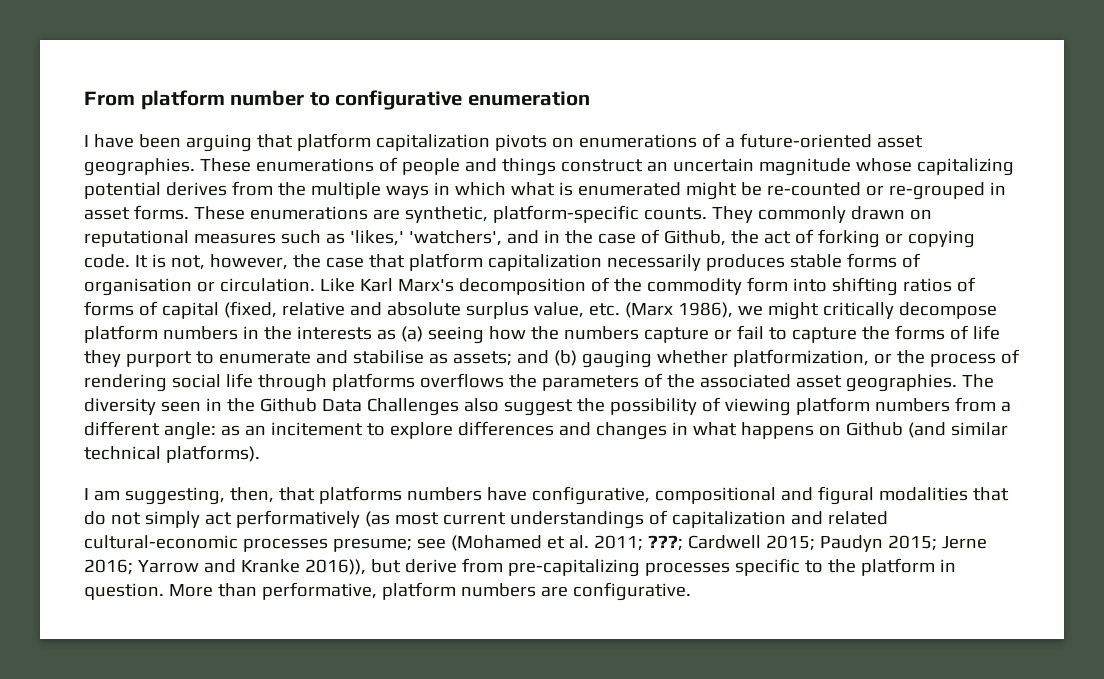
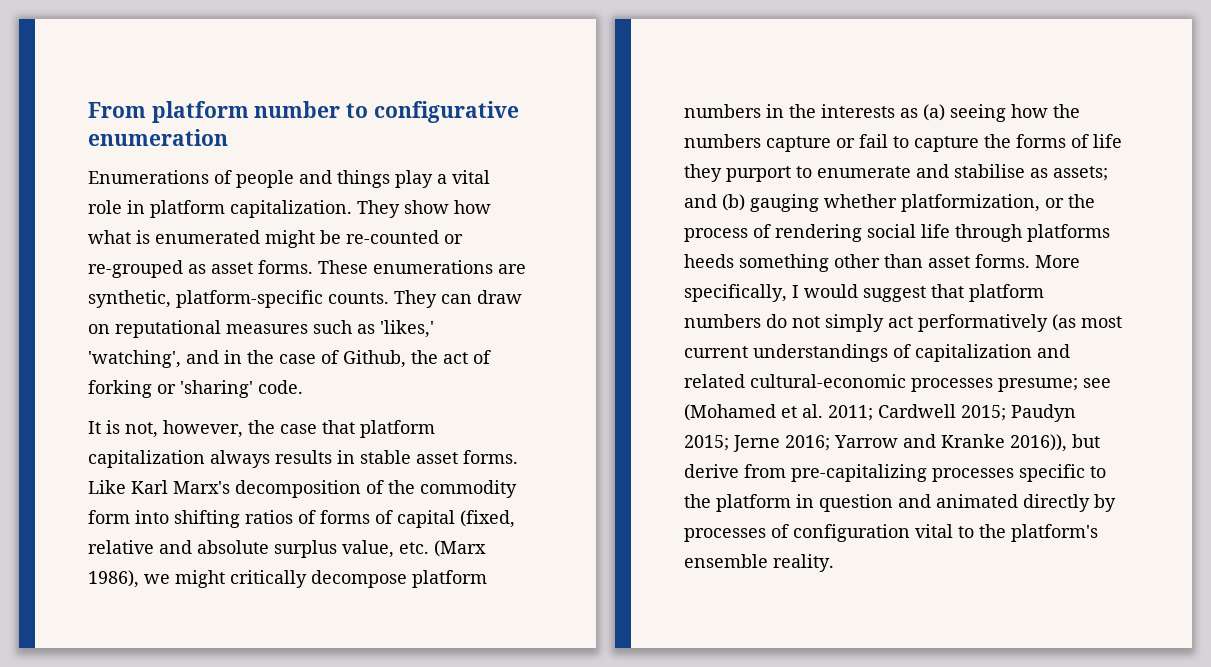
[84,133,923,152] [84,157,1014,176] [84,181,506,199] I have been arguing that platform capitalization pivots on enumerations of a future-oriented asset geographies. These enumerations of people and things construct an uncertain magnitude whose capitalizing potential derives from the multiple ways in which -> [88,170,490,188] [88,200,491,218] Enumerations of people and things play a vital role in platform capitalization. They show how
[989,182,1006,195] in -> [188,264,206,274] as
[757,206,905,223] commonly drawn -> [441,290,522,304] can draw
[408,230,502,246] 'watchers', -> [88,350,181,368] 'watching',
[907,230,975,248] copying -> [180,380,253,398] 'sharing'
(130, 261) none -> (303, 387) //
[606,253,921,271] [84,278,315,296] necessarily produces stable forms of organisation or circulation. -> [210,450,518,468] always results in stable asset forms.
[419,373,994,392] [84,397,1011,416] [84,421,1008,440] [84,445,260,463] [84,486,1009,505] overflows the parameters of the associated asset geographies. The diversity seen in the Github Data Challenges also suggest the possibility of viewing platform numbers from a different angle: as an incitement to explore differences and changes in what happens on Github (and similar technical platforms). // I am suggesting, then, that platforms numbers have configurative, compositional and figural modalities that -> [684,254,1080,272] [684,284,1044,302] [684,314,761,328] heeds something other than asset forms. More specifically, I would suggest that platform numbers
[647,535,683,551] ???; -> (873, 413) none
[84,582,691,601] question. More than performative, platform numbers are configurative. -> [819,494,1116,512] [684,524,1098,542] [684,554,834,572] question and animated directly by processes of configuration vital to the platform's ensemble reality.

